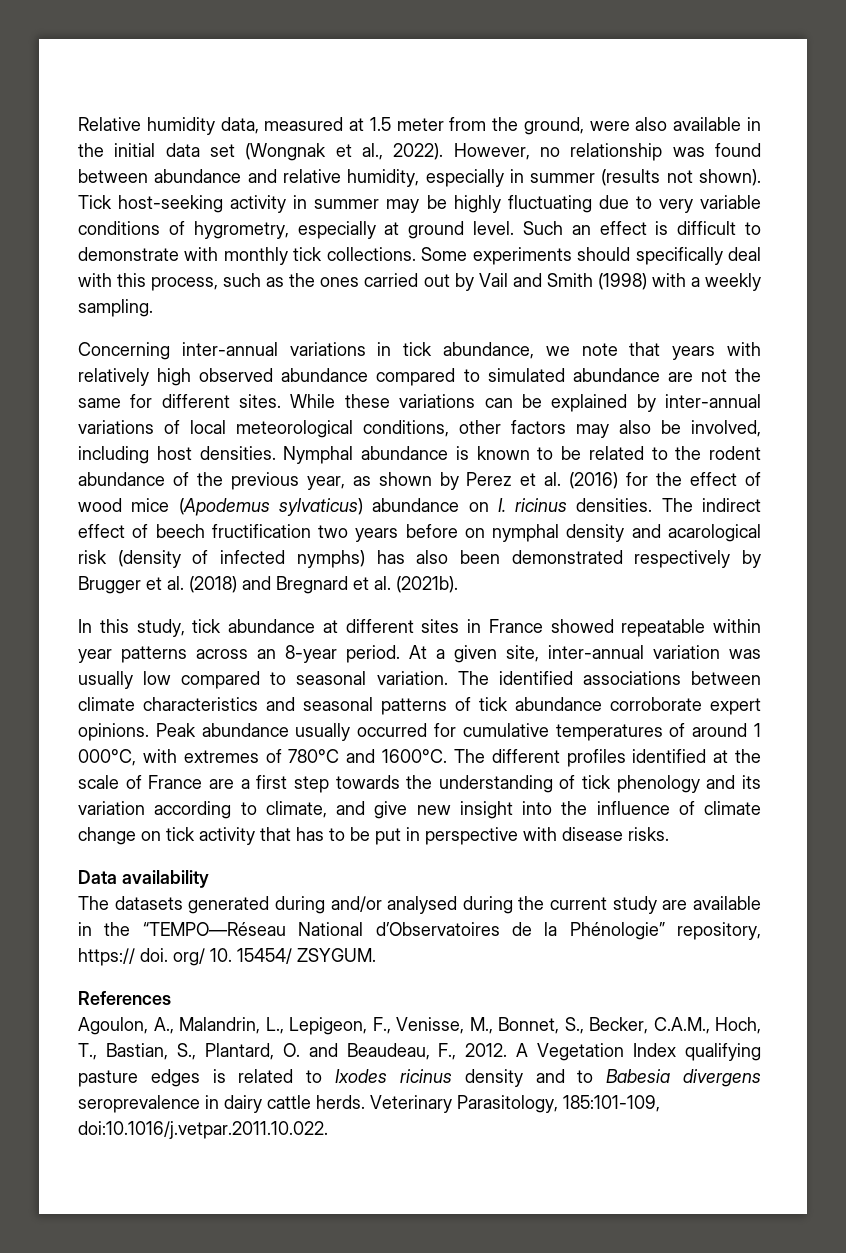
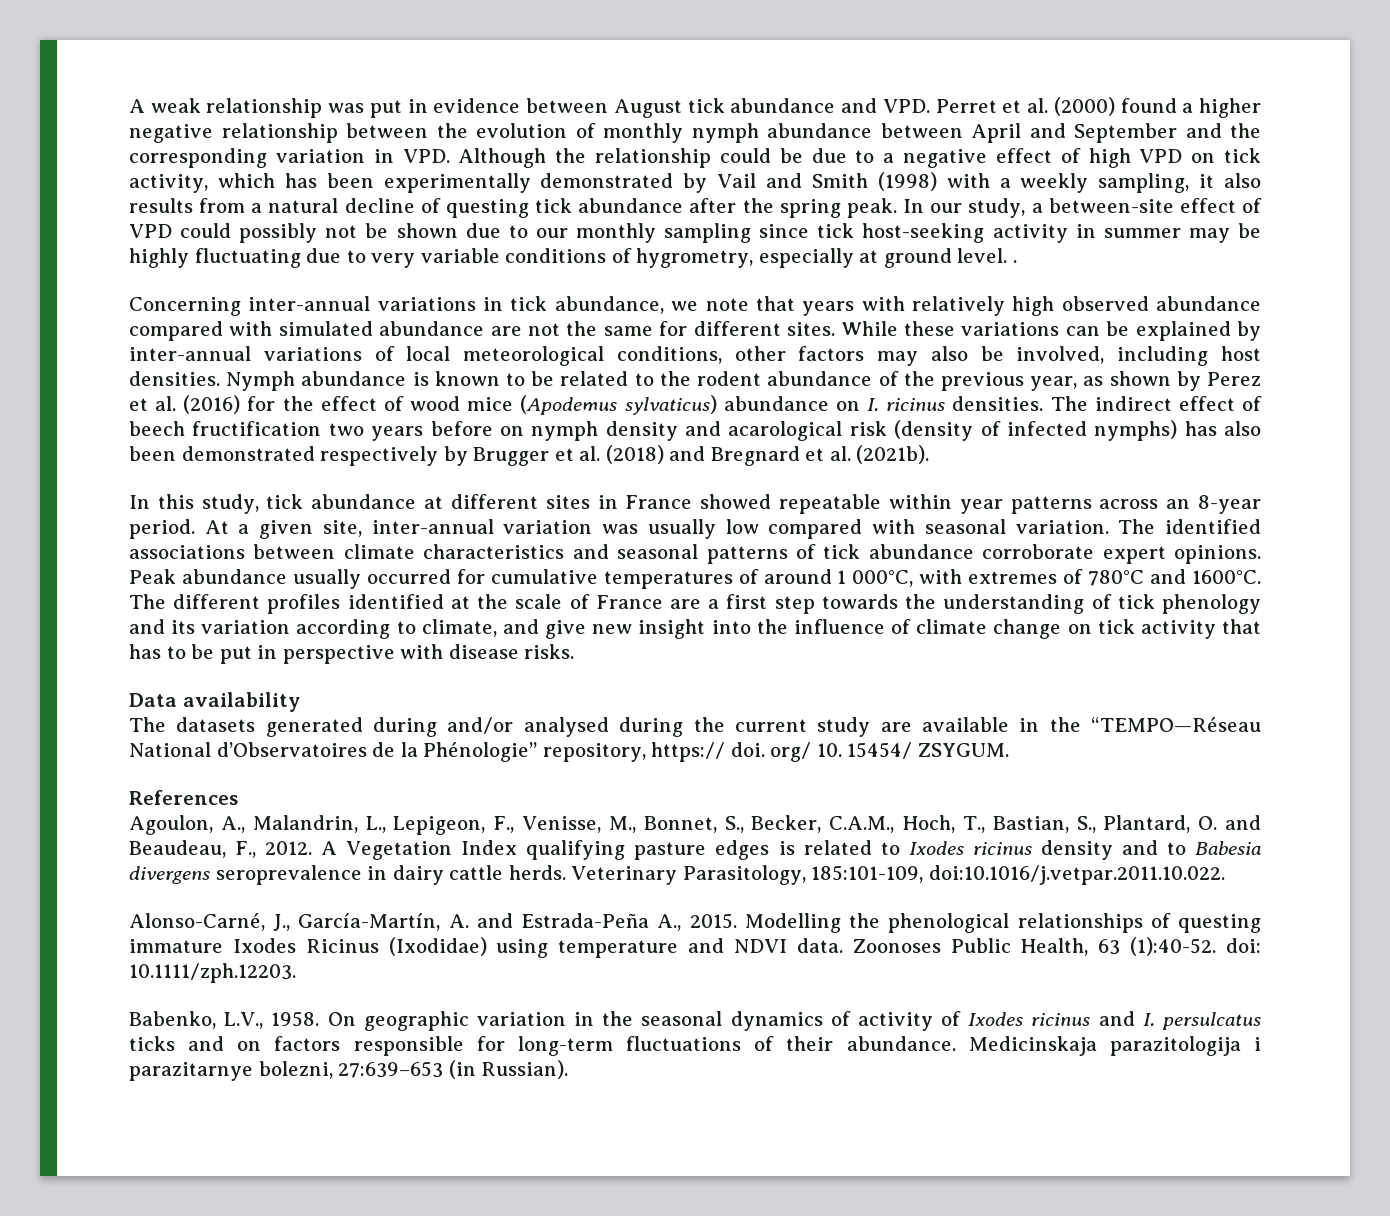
[78,117,761,135] [78,143,761,161] [78,169,761,187] [78,195,112,209] Relative humidity data, measured at 1.5 meter from the ground, were also available in the initial data set (Wongnak et al., 2022). However, no relationship was found between abundance and relative humidity, especially in summer (results not shown). Tick -> [129,97,1261,118] [129,123,1261,143] [129,148,1262,168] [129,172,1261,193] [129,198,1262,218] [129,223,855,243] A weak relationship was put in evidence between August tick abundance and VPD. Perret et al. (2000) found a higher negative relationship between the evolution of monthly nymph abundance between April and September and the corresponding variation in VPD. Although the relationship could be due to a negative effect of high VPD on tick activity, which has been experimentally demonstrated by Vail and Smith (1998) with a weekly sampling, it also results from a natural decline of questing tick abundance after the spring peak. In our study, a between-site effect of VPD could possibly not be shown due to our monthly sampling since tick
[522,221,761,235] [78,247,762,265] [78,273,761,291] [78,299,153,317] Such an effect is difficult to demonstrate with monthly tick collections. Some experiments should specifically deal with this process, such as the ones carried out by Vail and Smith (1998) with a weekly sampling. -> [1012,260,1017,263] .
[463,369,480,382] to -> [229,321,273,336] with
[283,446,354,464] Nymphal -> [226,371,296,391] Nymph
[492,524,560,542] nymphal -> [531,421,599,441] nymph
[270,672,287,685] to -> [872,519,916,534] with
(328, 1130) none -> [129,913,1262,933] [129,937,1262,958] [129,963,296,983] [129,1011,1261,1031] [129,1036,1262,1056] [129,1060,569,1081] // Alonso-Carné, J., García-Martín, A. and Estrada-Peña A., 2015. Modelling the phenological relationships of questing immature Ixodes Ricinus (Ixodidae) using temperature and NDVI data. Zoonoses Public Health, 63 (1):40-52. doi: 10.1111/zph.12203. // Babenko, L.V., 1958. On geographic variation in the seasonal dynamics of activity of Ixodes ricinus and I. persulcatus ticks and on factors responsible for long-term fluctuations of their abundance. Medicinskaja parazitologija i parazitarnye bolezni, 27:639–653 (in Russian).

